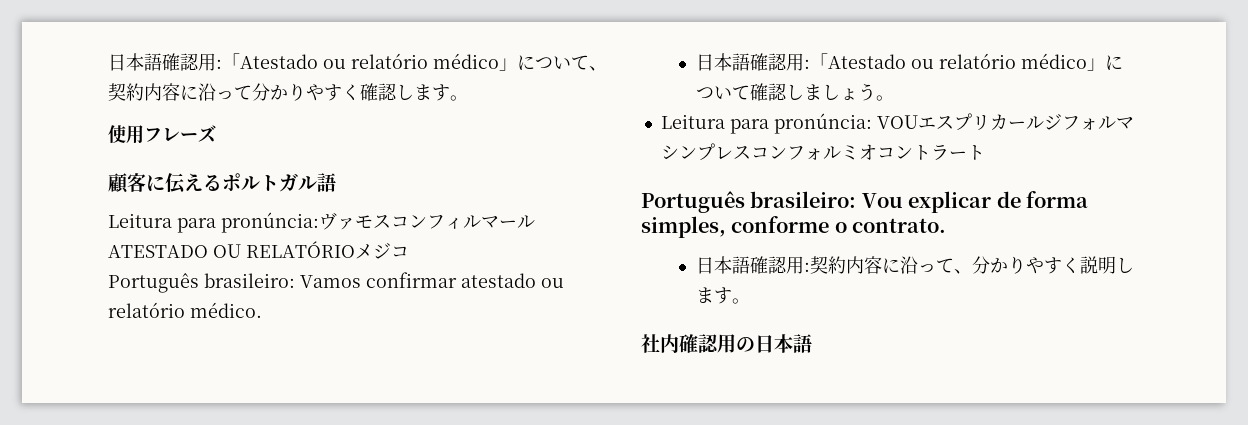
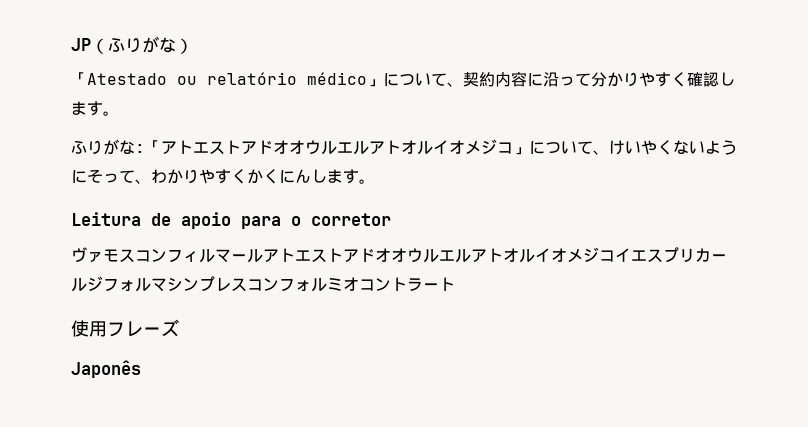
[108,53,222,71] 日本語確認用: -> [71,36,193,54] JP（ふりがな） //
[108,125,216,144] [108,173,336,194] [108,212,319,233] 使用フレーズ // 顧客に伝えるポルトガル語 // Leitura para pronúncia: -> [71,139,737,155] [71,169,375,184] [71,212,391,229] ふりがな:「アトエストアドオオウルエルアトオルイオメジコ」について、けいやくないようにそって、わかりやすくかくにんします。 // Leitura de apoio para o corretor //
[108,241,409,259] [108,272,564,293] [108,302,262,318] [695,53,1123,71] [695,83,894,101] [660,113,918,134] ATESTADO OU RELATÓRIOメジコ // Português brasileiro: Vamos confirmar atestado ou relatório médico. // 日本語確認用:「Atestado ou relatório médico」について確認しましょう。 // Leitura para pronúncia: VOU -> [263,247,631,263] アトエストアドオオウルエルアトオルイオメジコイ
[641,191,1088,213] [641,216,947,238] [695,256,1134,274] [695,287,750,304] [641,334,812,353] Português brasileiro: Vou explicar de forma simples, conforme o contrato. // 日本語確認用:契約内容に沿って、分かりやすく説明します。 // 社内確認用の日本語 -> [71,319,179,337] [71,360,141,378] 使用フレーズ // Japonês

